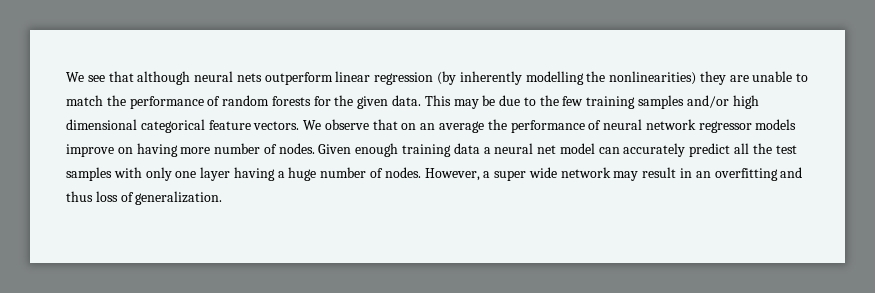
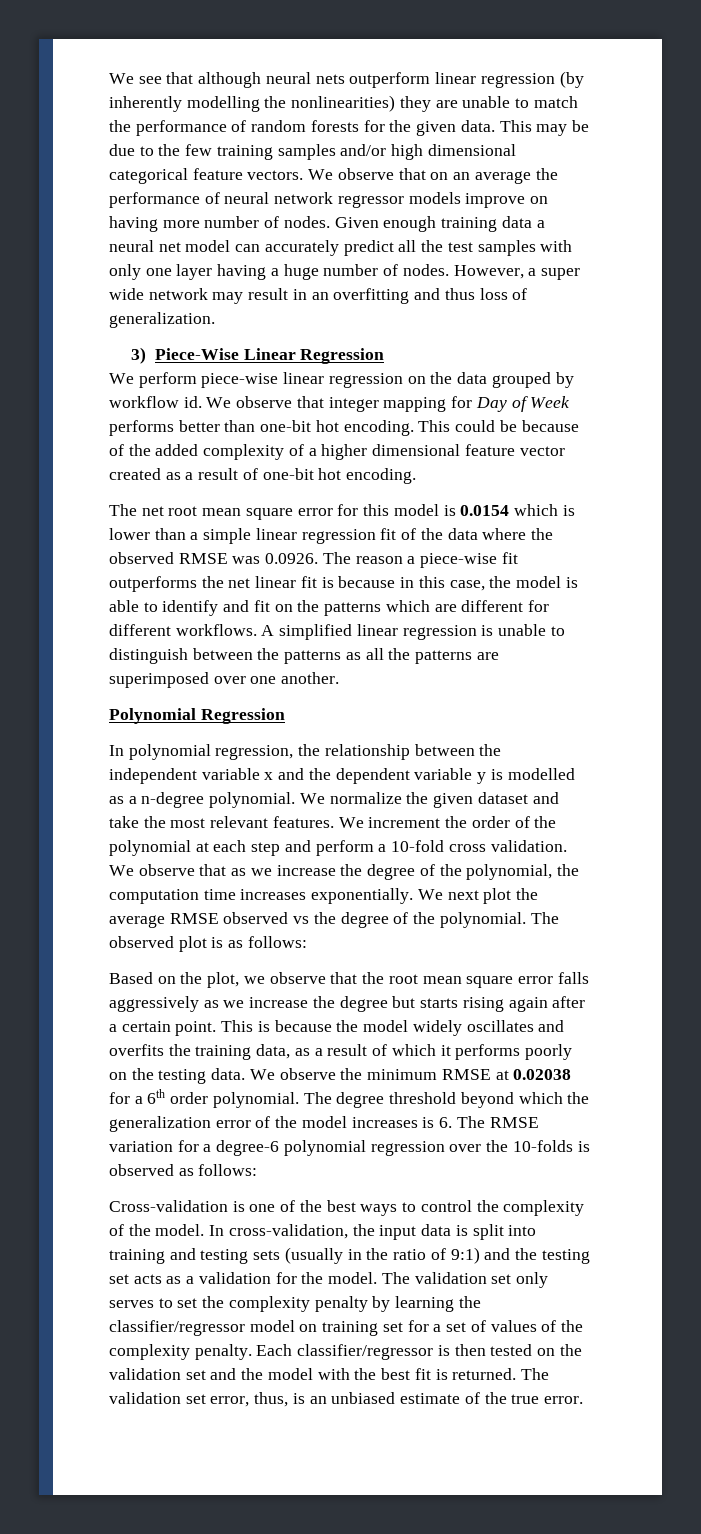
(223, 198) none -> [131,347,385,364] [109,372,574,388] [109,396,571,412] [109,420,579,436] [109,444,565,460] [109,468,417,484] [109,504,575,520] [109,528,553,544] [109,552,518,568] [109,576,578,592] [109,600,549,616] [109,624,565,640] [109,648,499,664] [109,672,340,688] [109,708,285,724] [109,744,502,760] [109,768,575,784] [109,792,559,808] [109,816,557,828] [109,840,567,856] [109,864,579,880] [109,888,539,904] [109,912,559,928] [109,936,307,952] [109,972,589,988] [109,996,586,1012] [109,1020,565,1036] [109,1044,572,1060] [109,1068,572,1084] [109,1089,590,1108] [109,1116,539,1132] [109,1140,590,1156] [109,1164,258,1176] [109,1200,585,1216] [109,1224,537,1240] [109,1247,590,1264] [109,1272,548,1288] [109,1296,481,1312] [109,1320,583,1336] [109,1344,582,1360] [109,1368,549,1380] [109,1392,583,1407] // 3) Piece-Wise Linear Regression // We perform piece-wise linear regression on the data grouped by workflow id. We observe that integer mapping for Day of Week performs better than one-bit hot encoding. This could be because of the added complexity of a higher dimensional feature vector created as a result of one-bit hot encoding. // The net root mean square error for this model is 0.0154 which is lower than a simple linear regression fit of the data where the observed RMSE was 0.0926. The reason a piece-wise fit outperforms the net linear fit is because in this case, the model is able to identify and fit on the patterns which are different for different workflows. A simplified linear regression is unable to distinguish between the patterns as all the patterns are superimposed over one another. // Polynomial Regression // In polynomial regression, the relationship between the independent variable x and the dependent variable y is modelled as a n-degree polynomial. We normalize the given dataset and take the most relevant features. We increment the order of the polynomial at each step and perform a 10-fold cross validation. We observe that as we increase the degree of the polynomial, the computation time increases exponentially. We next plot the average RMSE observed vs the degree of the polynomial. The observed plot is as follows: // Based on the plot, we observe that the root mean square error falls aggressively as we increase the degree but starts rising again after a certain point. This is because the model widely oscillates and overfits the training data, as a result of which it performs poorly on the testing data. We observe the minimum RMSE at 0.02038 for a 6th order polynomial. The degree threshold beyond which the generalization error of the model increases is 6. The RMSE variation for a degree-6 polynomial regression over the 10-folds is observed as follows: // Cross-validation is one of the best ways to control the complexity of the model. In cross-validation, the input data is split into training and testing sets (usually in the ratio of 9:1) and the testing set acts as a validation for the model. The validation set only serves to set the complexity penalty by learning the classifier/regressor model on training set for a set of values of the complexity penalty. Each classifier/regressor is then tested on the validation set and the model with the best fit is returned. The validation set error, thus, is an unbiased estimate of the true error.

